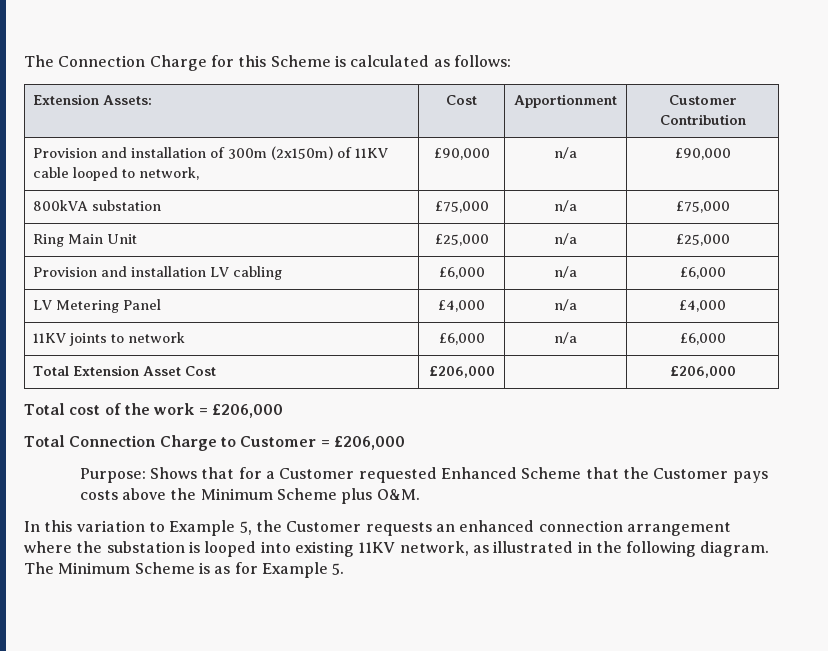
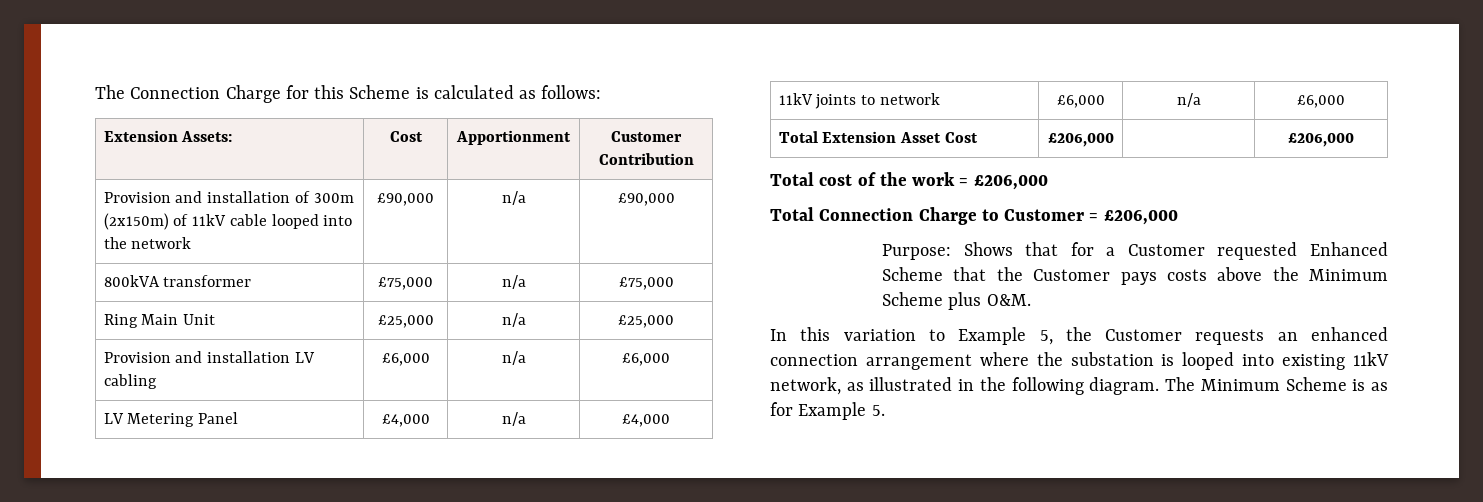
[355,148,389,158] 11KV -> [192,214,227,226] 11kV
[122,167,200,180] to network, -> [323,215,353,226] [103,237,192,249] into the network
[92,200,162,211] substation -> [163,275,252,287] transformer
[33,333,67,343] 11KV -> [778,93,813,105] 11kV
[358,542,396,553] 11KV -> [1353,352,1389,366] 11kV

